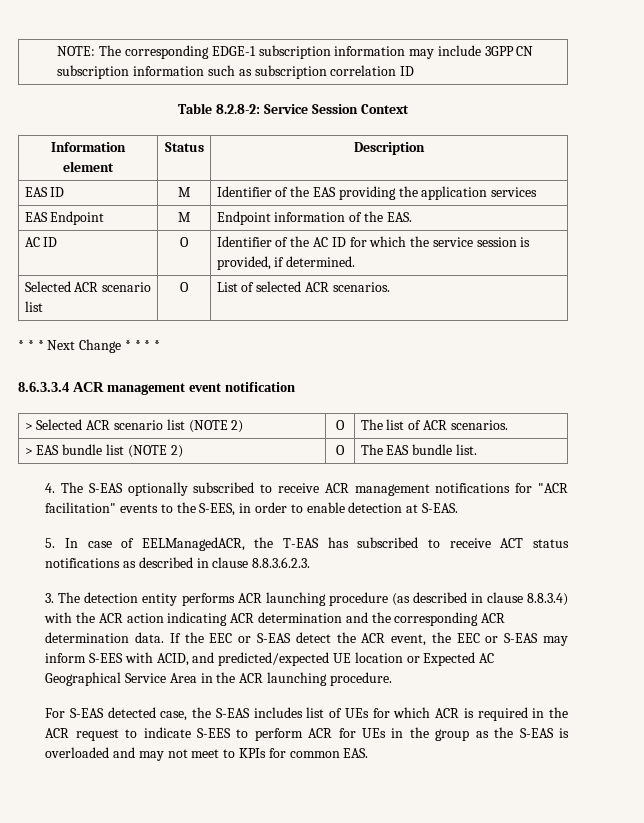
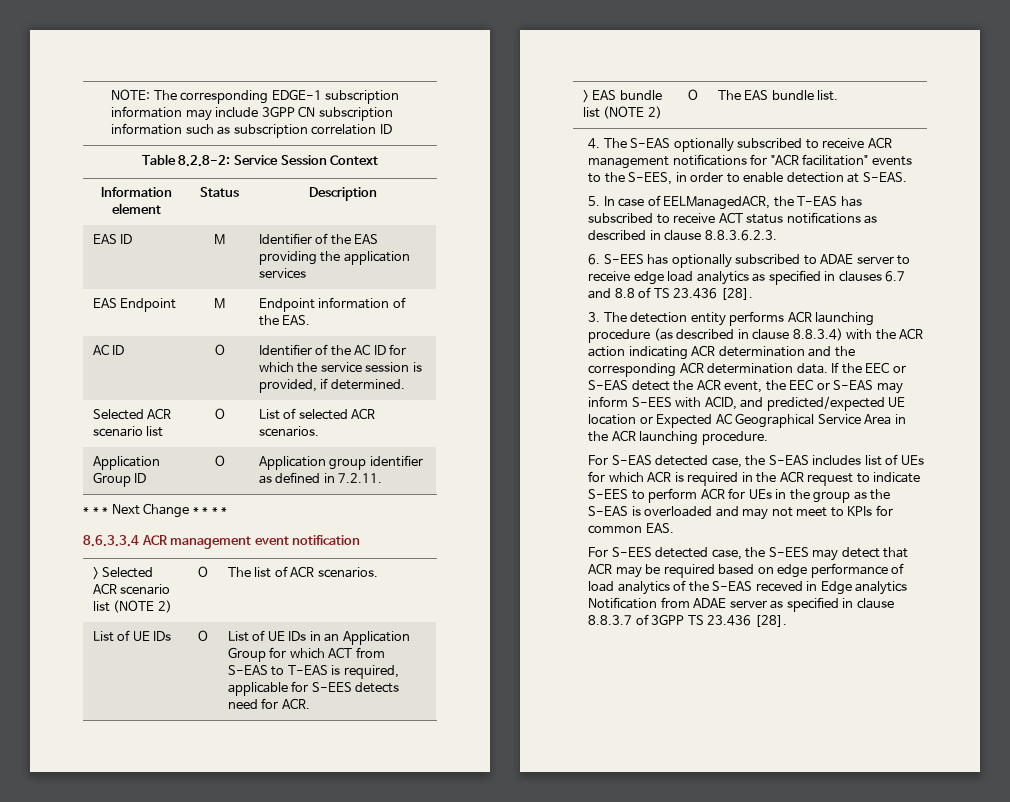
(390, 287) none -> [92,456,160,470] [92,472,147,487] [214,455,225,466] [258,455,423,470] [258,472,383,484] // Application Group ID | O | Application group identifier as defined in 7.2.11.
(508, 425) none -> [92,630,172,642] [198,630,208,641] [227,630,410,645] [227,647,385,662] [227,665,399,679] [227,681,400,696] [227,698,310,709] // List of UE IDs | O | List of UE IDs in an Application Group for which ACT from S-EAS to T-EAS is required, applicable for S-EES detects need for ACR.
(311, 562) none -> [588,254,911,268] [588,270,906,285] [588,287,753,300] // 6. S-EES has optionally subscribed to ADAE server to receive edge load analytics as specified in clauses 6.7 and 8.8 of TS 23.436 [28].
(369, 753) none -> [588,547,909,561] [588,563,905,578] [588,580,908,595] [588,597,894,612] [588,614,787,627] // For S-EES detected case, the S-EES may detect that ACR may be required based on edge performance of load analytics of the S-EAS receved in Edge analytics Notification from ADAE server as specified in clause 8.8.3.7 of 3GPP TS 23.436 [28].

